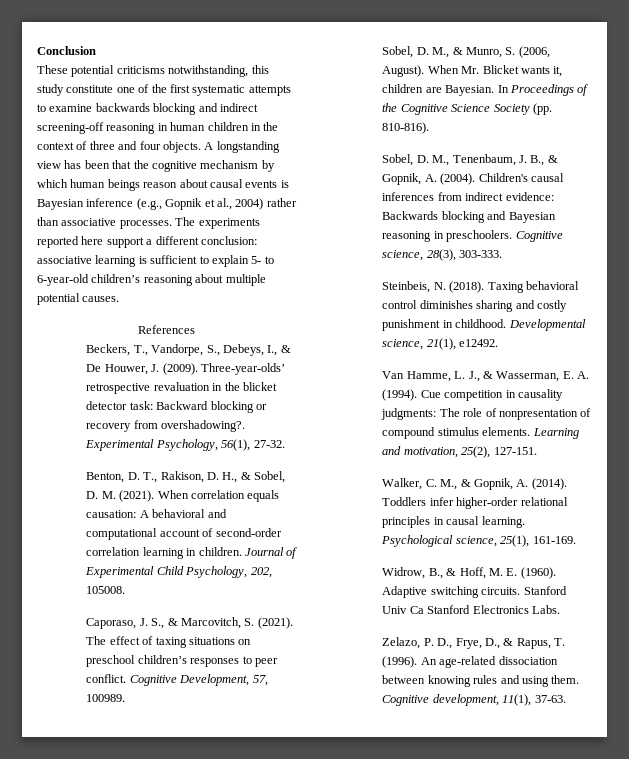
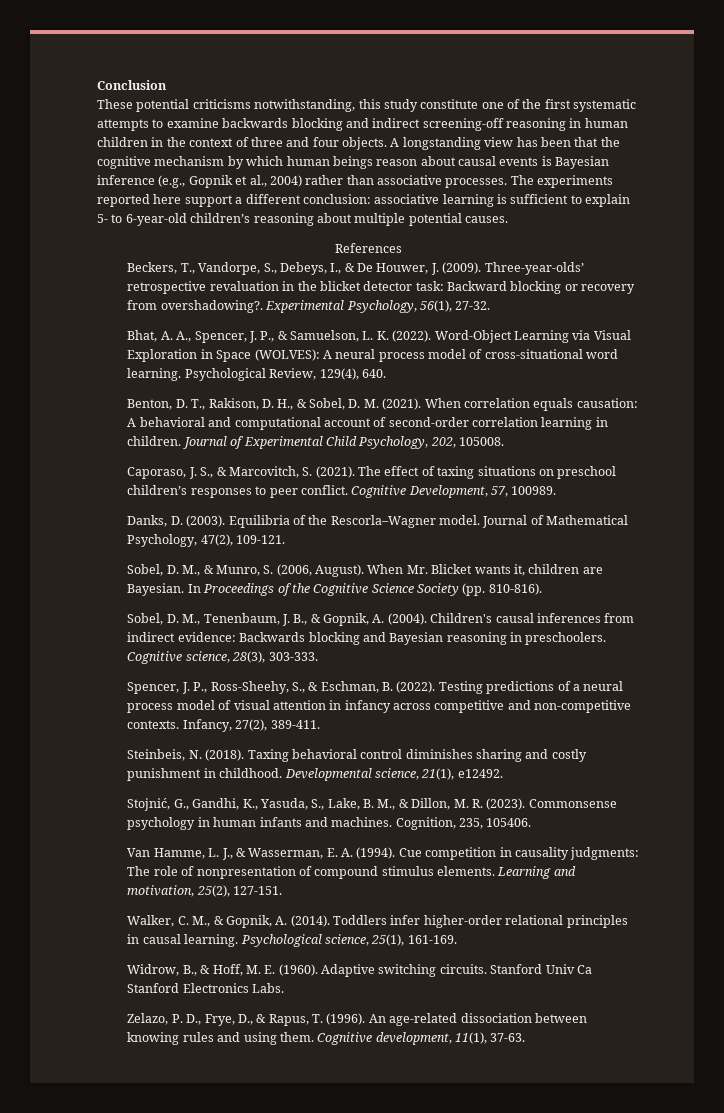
(285, 444) none -> [127,330,631,343] [127,349,619,362] [127,368,386,381] // Bhat, A. A., Spencer, J. P., & Samuelson, L. K. (2022). Word-Object Learning via Visual Exploration in Space (WOLVES): A neural process model of cross-situational word learning. Psychological Review, 129(4), 640.
(126, 698) none -> [127,515,629,528] [127,534,286,547] // Danks, D. (2003). Equilibria of the Rescorla–Wagner model. Journal of Mathematical Psychology, 47(2), 109-121.
(503, 254) none -> [127,681,624,694] [127,700,632,713] [127,719,320,732] // Spencer, J. P., Ross‐Sheehy, S., & Eschman, B. (2022). Testing predictions of a neural process model of visual attention in infancy across competitive and non‐competitive contexts. Infancy, 27(2), 389-411.
(499, 343) none -> [127,798,617,811] [127,817,532,830] // Stojnić, G., Gandhi, K., Yasuda, S., Lake, B. M., & Dillon, M. R. (2023). Commonsense psychology in human infants and machines. Cognition, 235, 105406.

